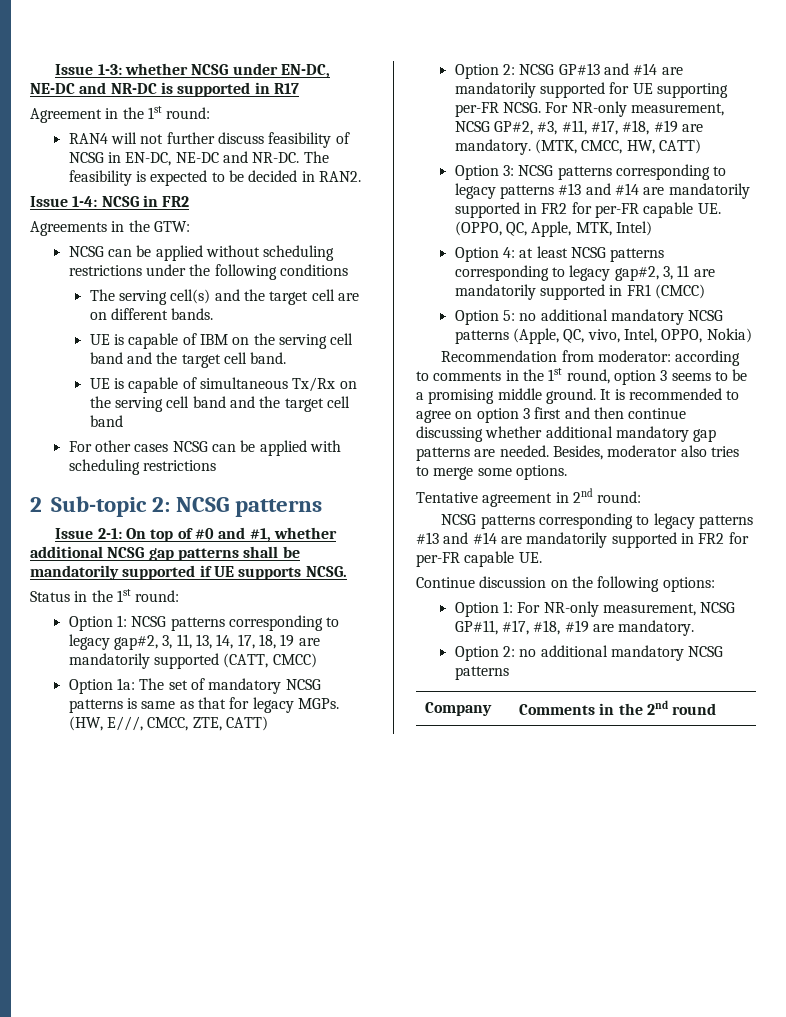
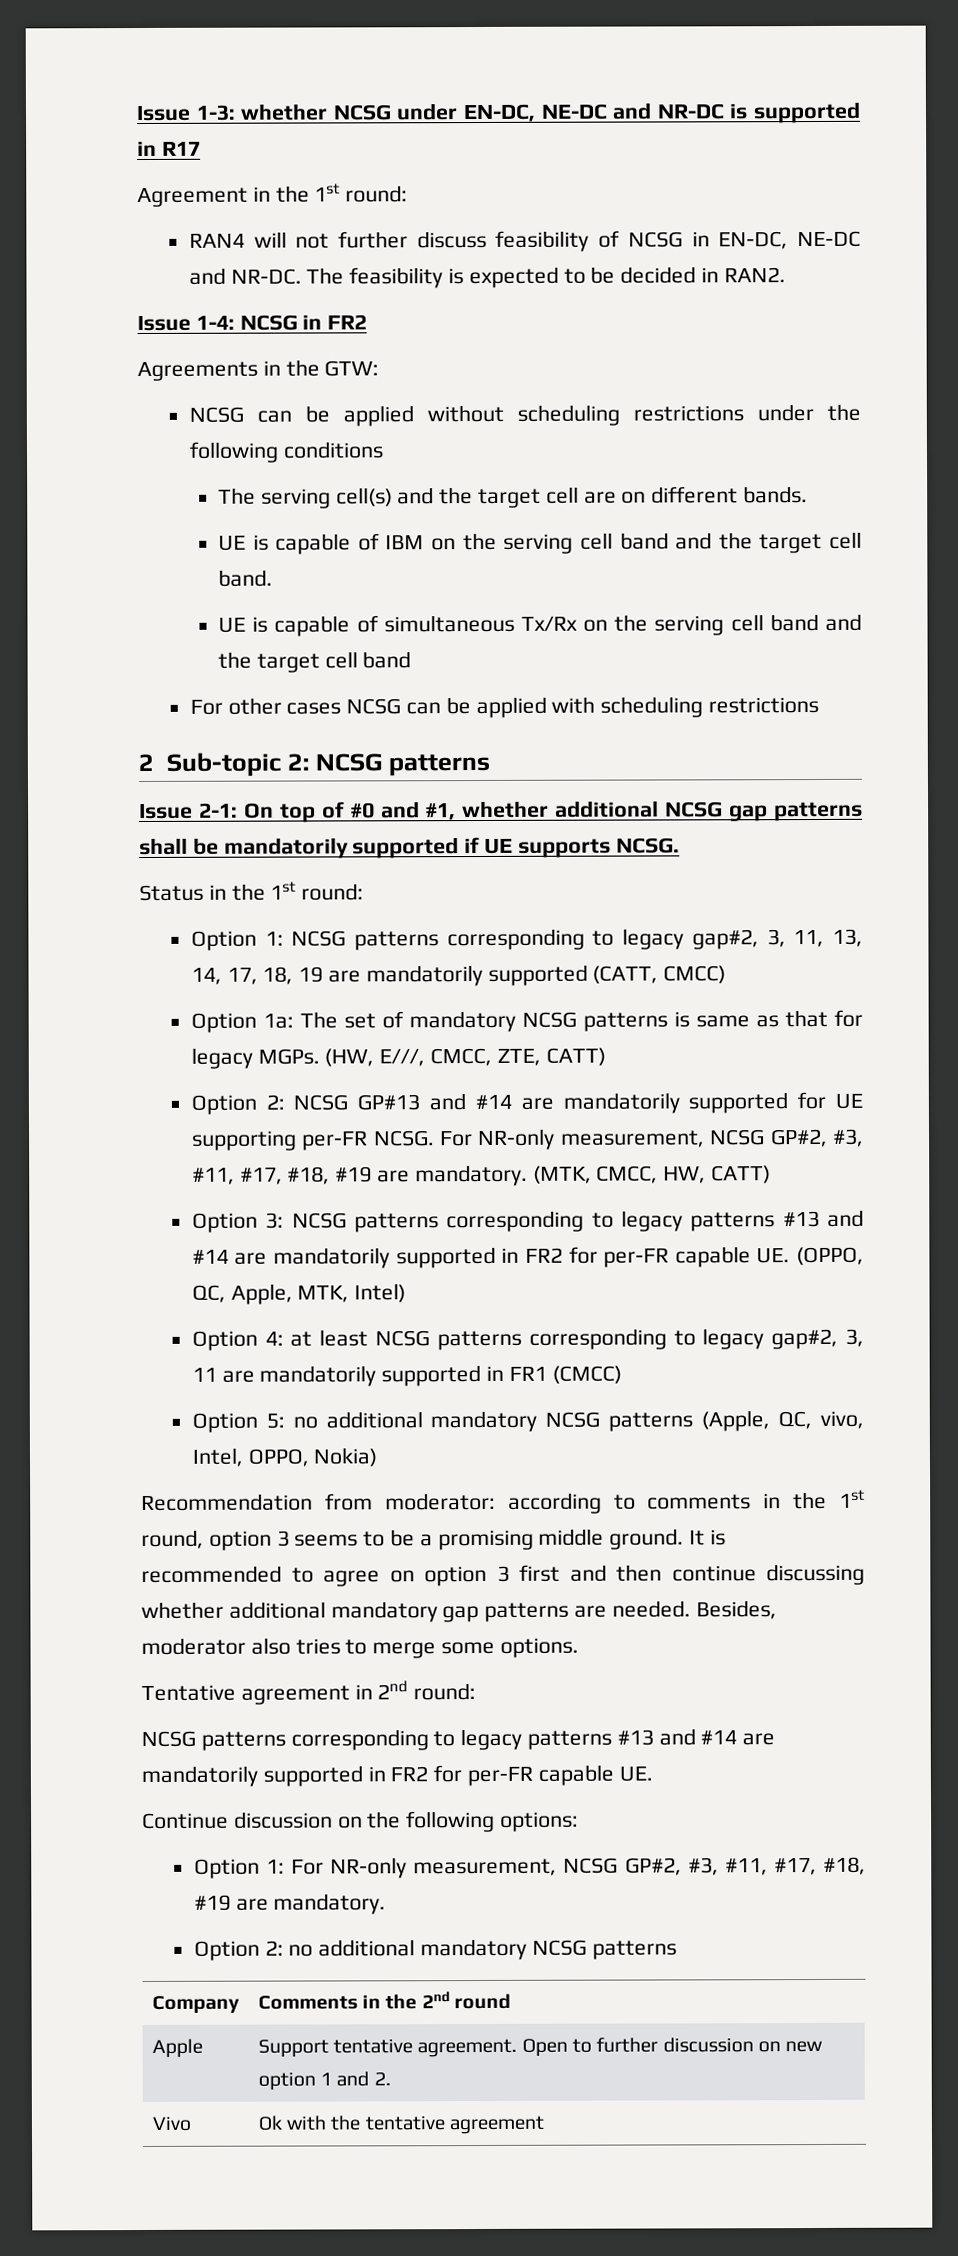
[454,620,498,635] GP#11, -> [624,1857,768,1876] GP#2, #3, #11,
(717, 709) none -> [151,2038,203,2058] [257,2037,824,2058] [257,2071,391,2091] [151,2116,191,2131] [257,2115,544,2135] // Apple | Support tentative agreement. Open to further discussion on new option 1 and 2. // Vivo | Ok with the tentative agreement

